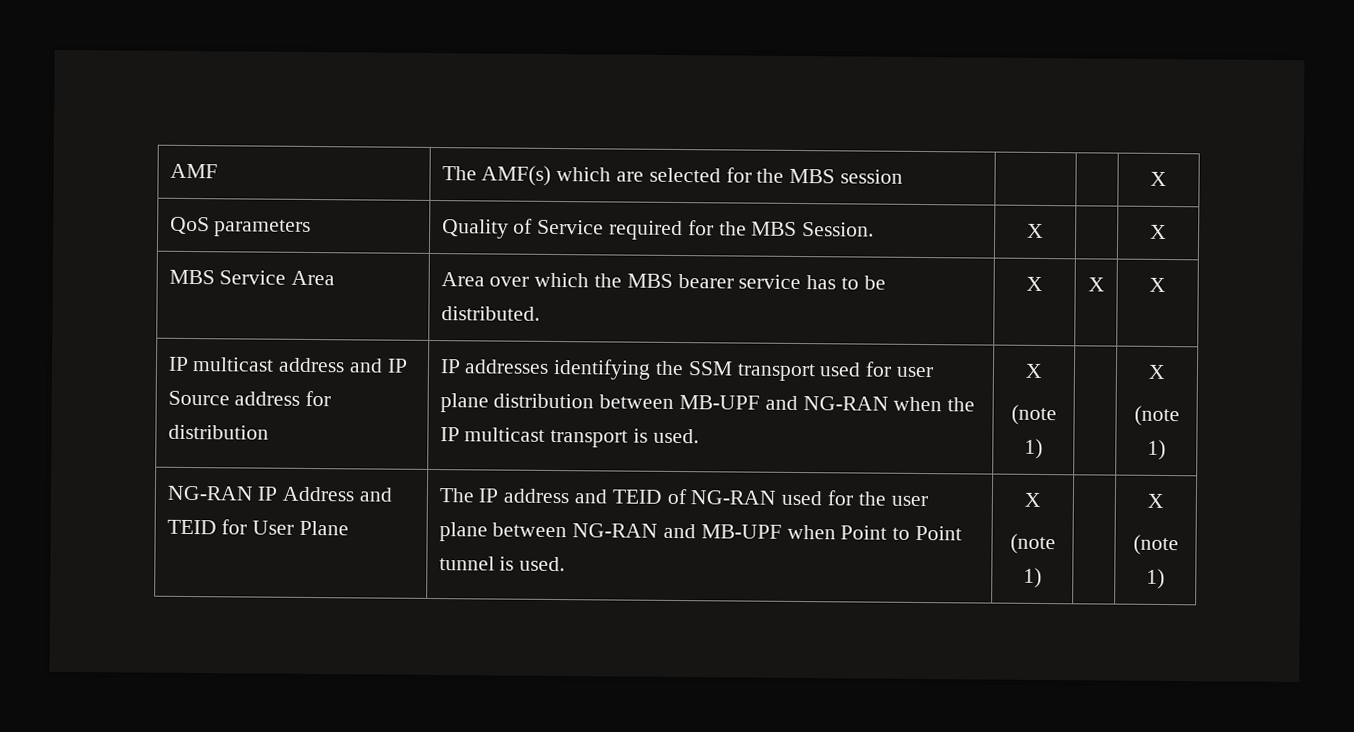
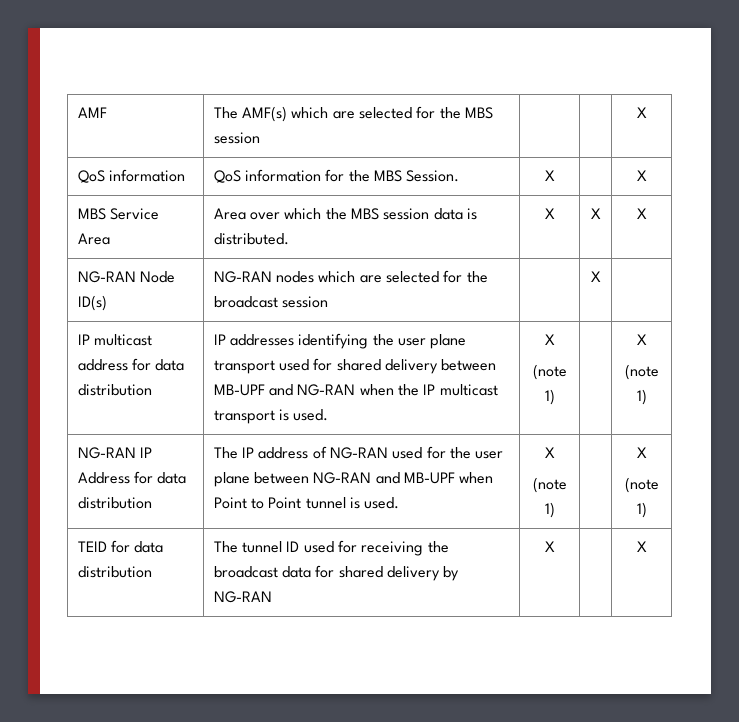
[214,219,312,237] [441,218,683,241] parameters | Quality of Service required -> [108,169,185,182] [213,169,321,183] information | QoS information
[677,274,886,290] bearer service has to be -> [383,208,477,220] session data is
[167,356,408,373] [167,390,332,407] IP multicast address and IP Source address for -> [77,271,175,283] [77,295,107,311] [213,270,488,283] [213,296,328,308] [590,271,601,282] [77,334,152,346] [77,358,185,371] NG-RAN Node ID(s) | NG-RAN nodes which are selected for the broadcast session | | X | // IP multicast address for data
[687,361,733,376] SSM -> [397,334,467,349] user plane
[896,366,934,378] [439,393,595,413] user plane distribution -> [336,359,438,374] shared delivery
[358,487,392,502] [166,519,349,536] and TEID for User Plane -> [133,471,187,484] [77,497,152,509] for data distribution
[573,489,662,504] and TEID -> (309, 453) none
(1165, 579) none -> [77,540,164,553] [77,566,152,578] [213,540,449,556] [213,565,460,581] [213,591,272,603] [544,541,555,552] [636,541,647,552] // TEID for data distribution | The tunnel ID used for receiving the broadcast data for shared delivery by NG-RAN | X | | X

